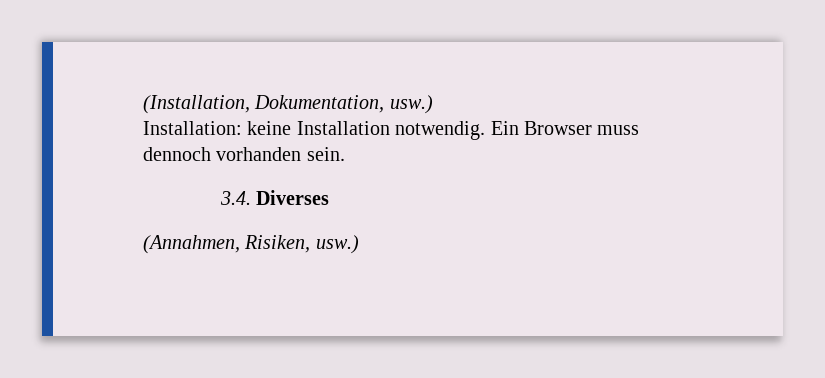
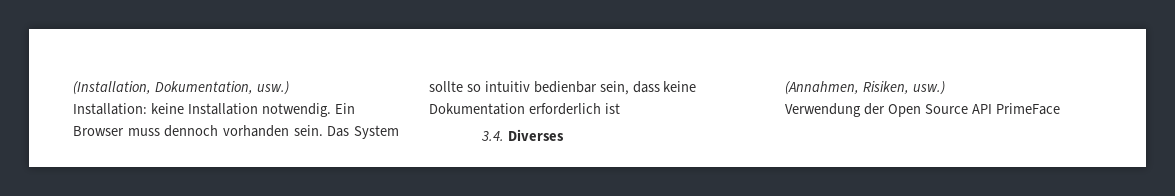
(345, 154) none -> [327,125,399,139] [429,81,697,95] [429,103,620,115] Das System sollte so intuitiv bedienbar sein, dass keine Dokumentation erforderlich ist
(359, 244) none -> [785,103,1060,117] // Verwendung der Open Source API PrimeFace

